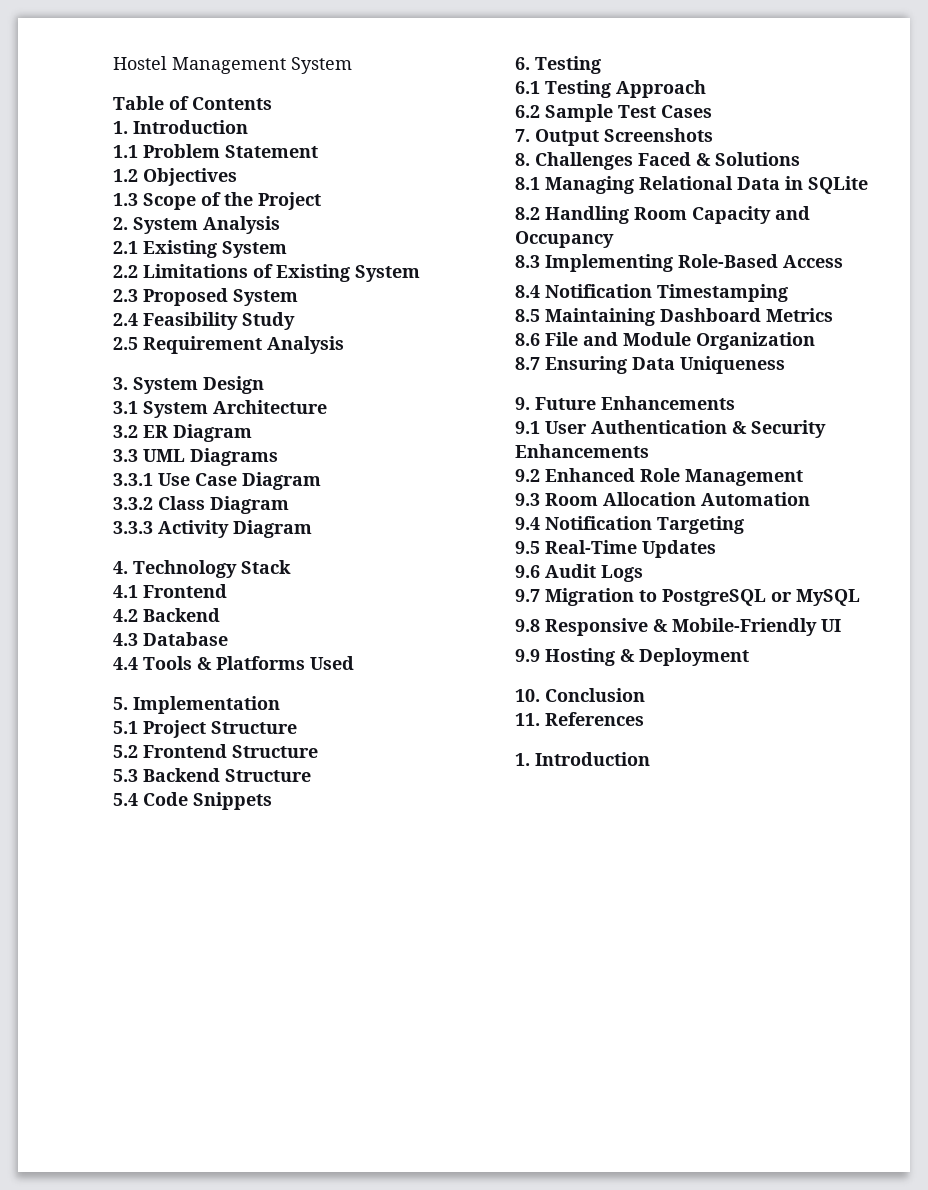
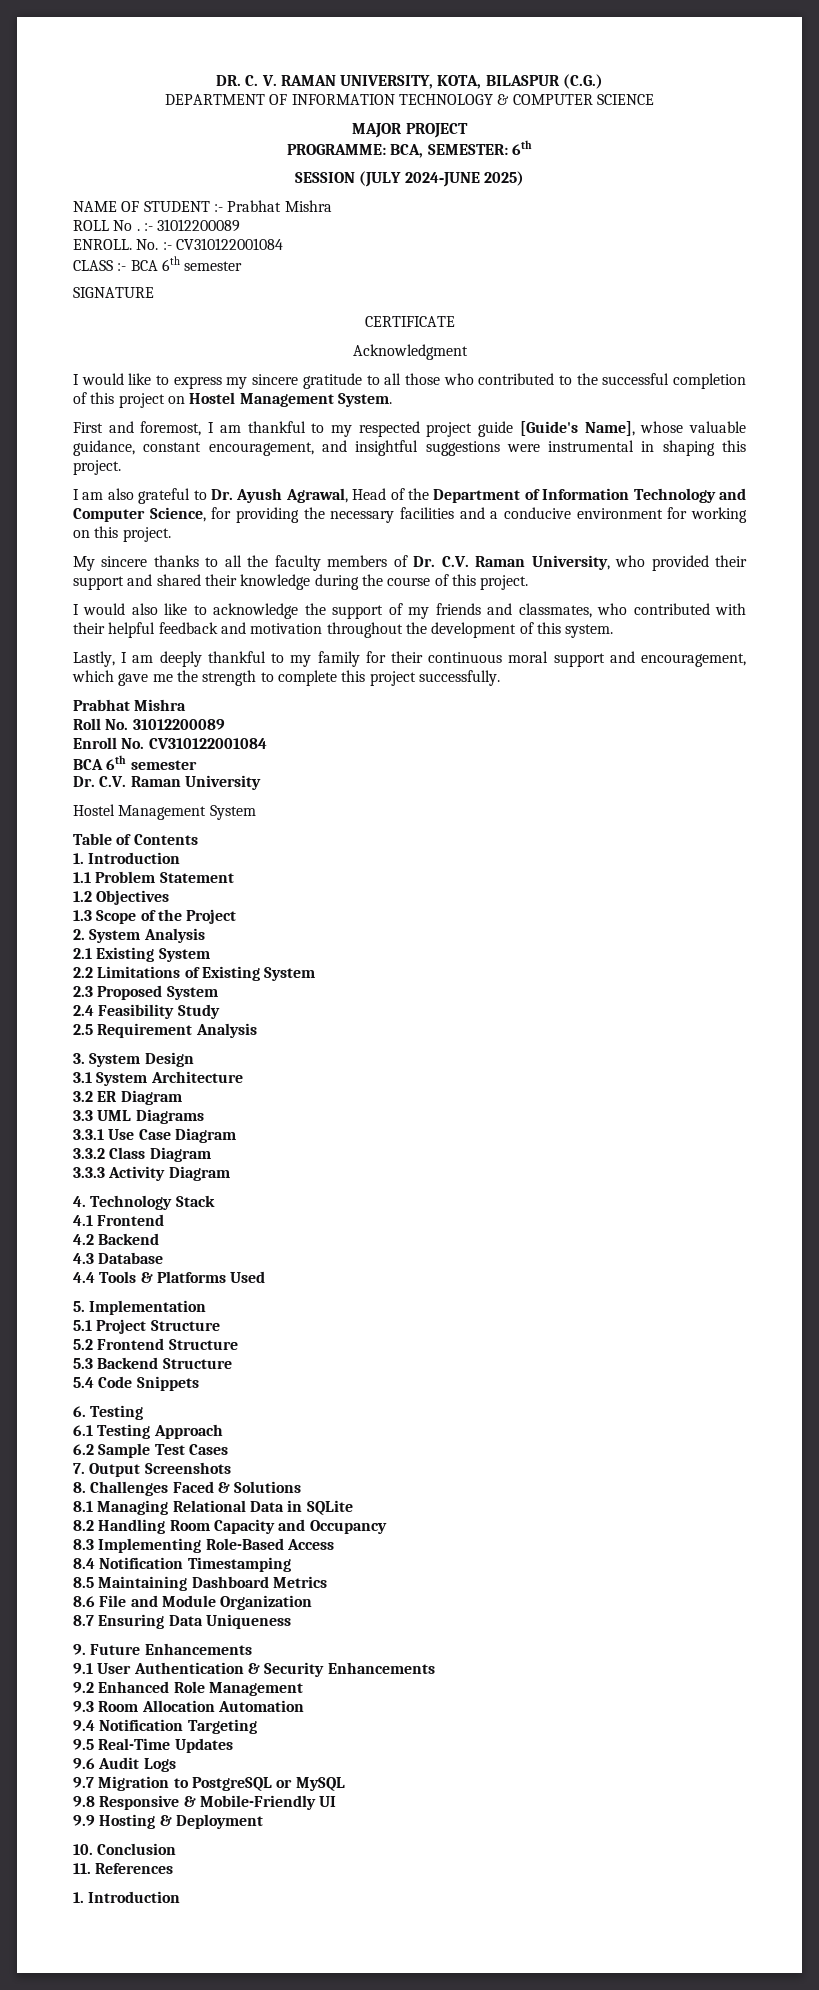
(113, 63) none -> [215,74,604,89] [165,94,654,105] [352,123,468,138] [287,140,532,158] [295,171,524,187] [73,200,332,212] [73,219,241,232] [73,238,283,250] [73,256,243,271] [73,287,154,298] [364,316,455,327] [352,344,468,360] [73,373,746,389] [73,392,392,408] [73,421,746,437] [73,440,746,456] [73,460,121,475] [73,488,746,504] [73,507,748,523] [73,526,171,542] [73,555,748,571] [73,574,529,590] [73,603,747,619] [73,622,614,638] [73,651,746,667] [72,670,500,686] [73,699,187,711] [73,718,225,730] [73,737,267,749] [73,755,197,770] [73,775,261,790] DR. C. V. RAMAN UNIVERSITY, KOTA, BILASPUR (C.G.) // DEPARTMENT OF INFORMATION TECHNOLOGY & COMPUTER SCIENCE // MAJOR PROJECT // PROGRAMME: BCA, SEMESTER: 6th // SESSION (JULY 2024‐JUNE 2025) // NAME OF STUDENT :- Prabhat Mishra // ROLL No . :- 31012200089 // ENROLL. No. :- CV310122001084 // CLASS :- BCA 6th semester // SIGNATURE // CERTIFICATE // Acknowledgment // I would like to express my sincere gratitude to all those who contributed to the successful completion of this project on Hostel Management System. // First and foremost, I am thankful to my respected project guide [Guide's Name], whose valuable guidance, constant encouragement, and insightful suggestions were instrumental in shaping this project. // I am also grateful to Dr. Ayush Agrawal, Head of the Department of Information Technology and Computer Science, for providing the necessary facilities and a conducive environment for working on this project. // My sincere thanks to all the faculty members of Dr. C.V. Raman University, who provided their support and shared their knowledge during the course of this project. // I would also like to acknowledge the support of my friends and classmates, who contributed with their helpful feedback and motivation throughout the development of this system. // Lastly, I am deeply thankful to my family for their continuous moral support and encouragement, which gave me the strength to complete this project successfully. // Prabhat Mishra // Roll No. 31012200089 // Enroll No. CV310122001084 // BCA 6th semester // Dr. C.V. Raman University //

